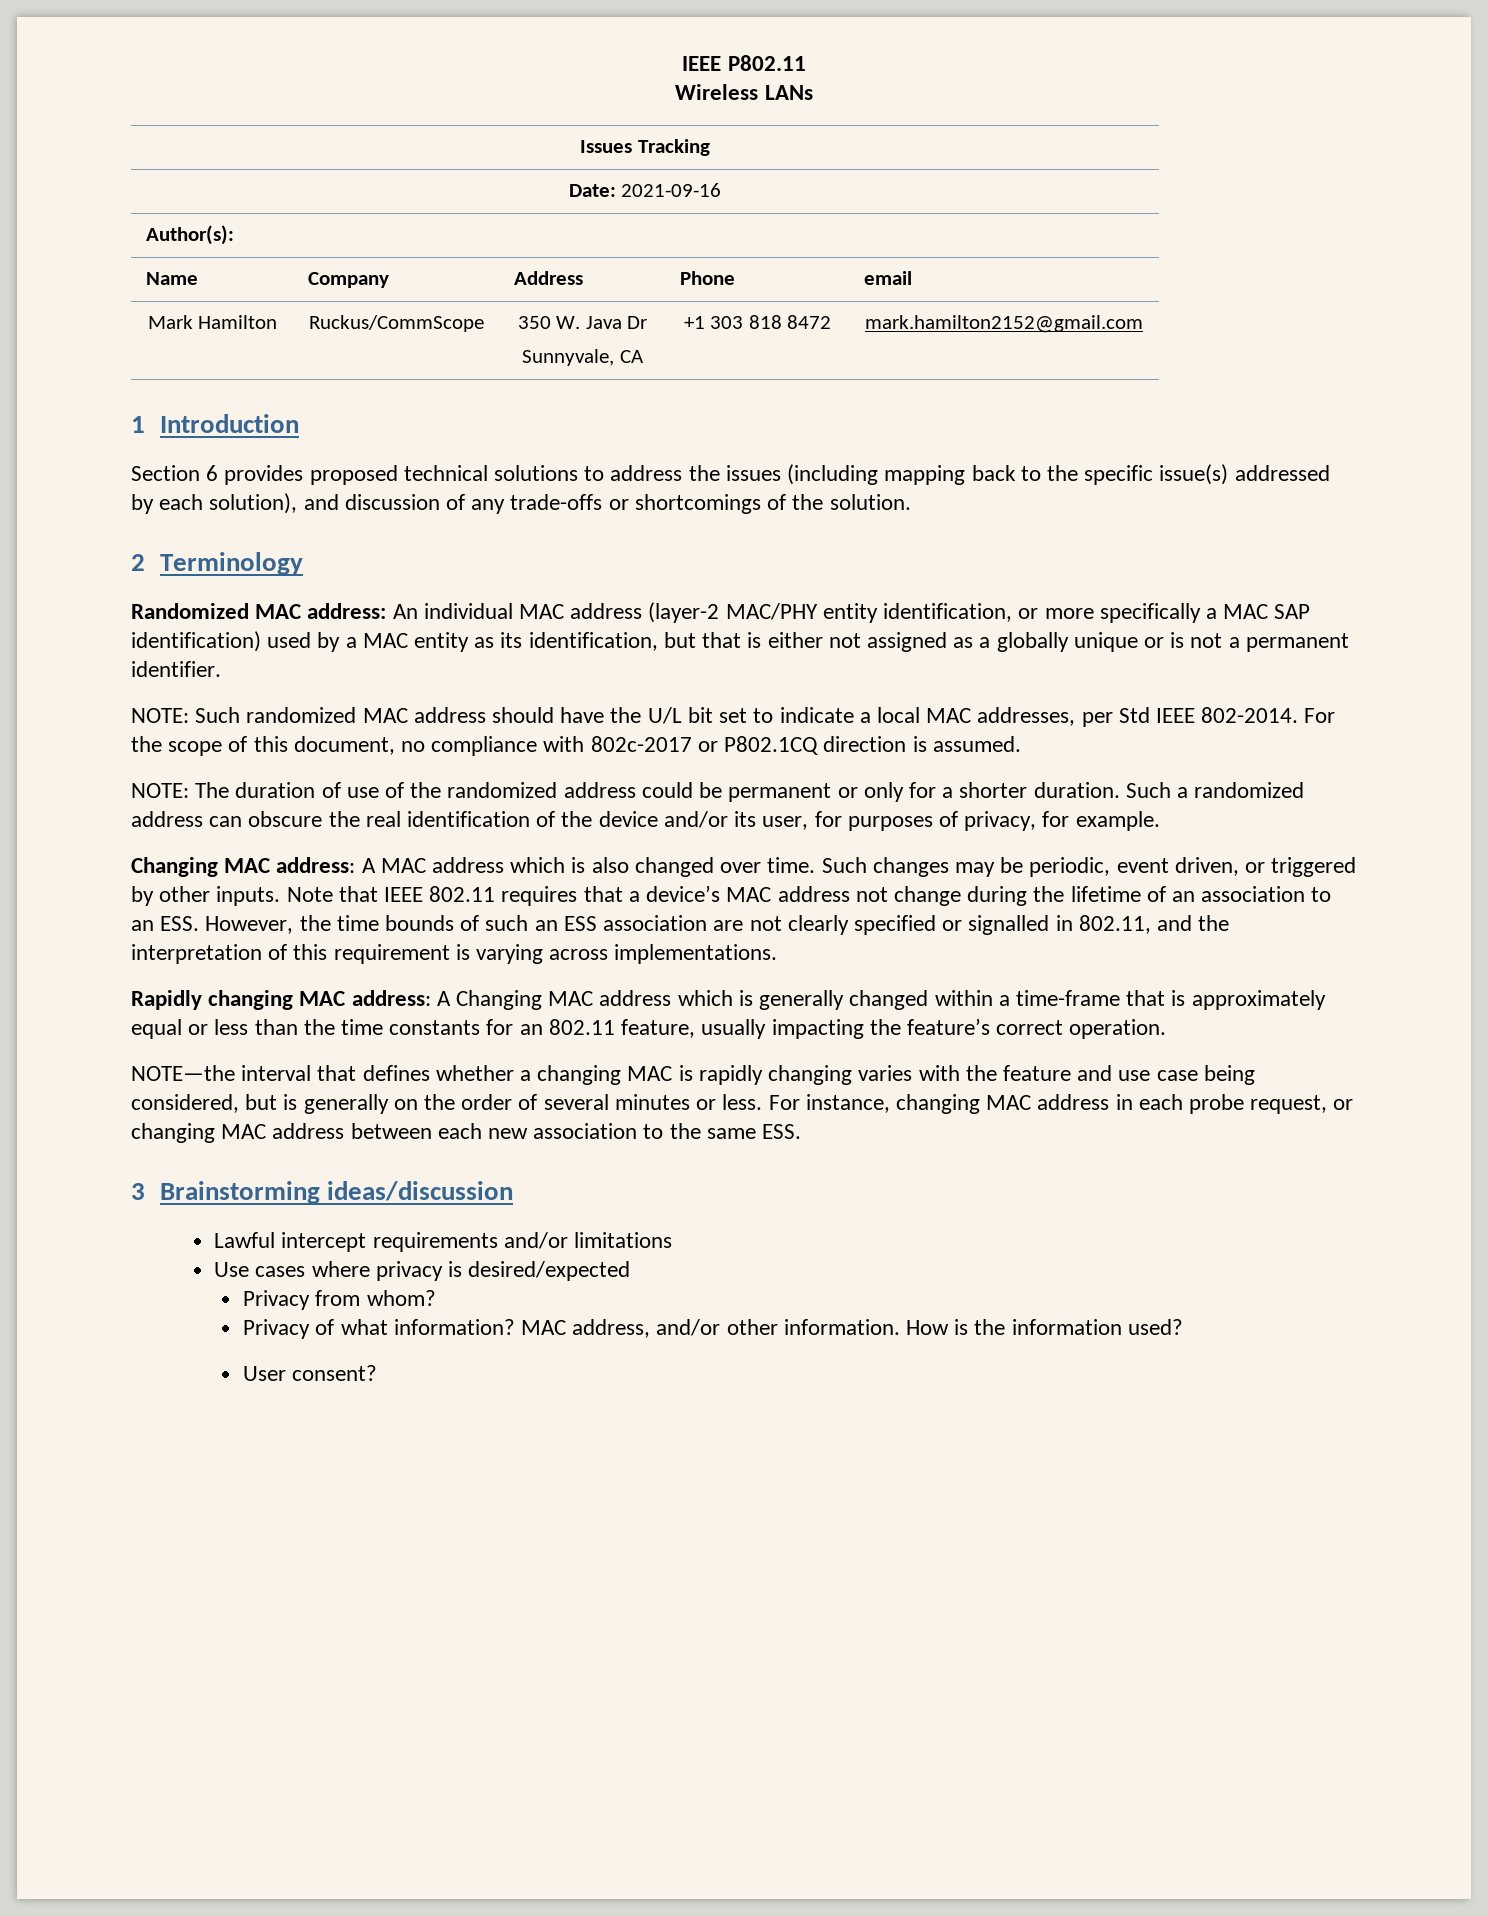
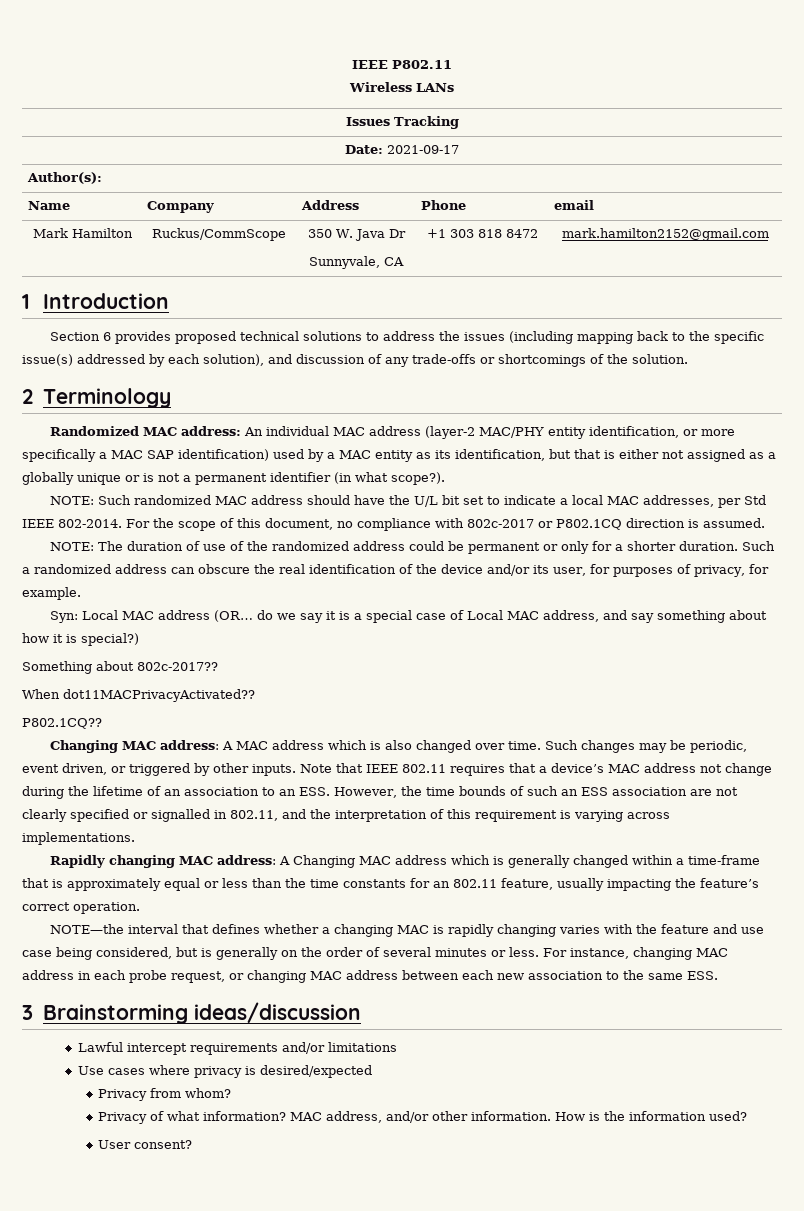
[621,183,722,197] 2021-09-16 -> [387,145,459,154] 2021-09-17
[131,661,221,677] identifier. -> [270,472,445,485] identifier (in what scope?).
(1160, 821) none -> [49,610,767,623] [22,633,139,646] [22,661,218,674] [22,689,255,702] [22,718,102,729] // Syn: Local MAC address (OR… do we say it is a special case of Local MAC address, and say something about how it is special?) // Something about 802c-2017?? // When dot11MACPrivacyActivated?? // P802.1CQ??

